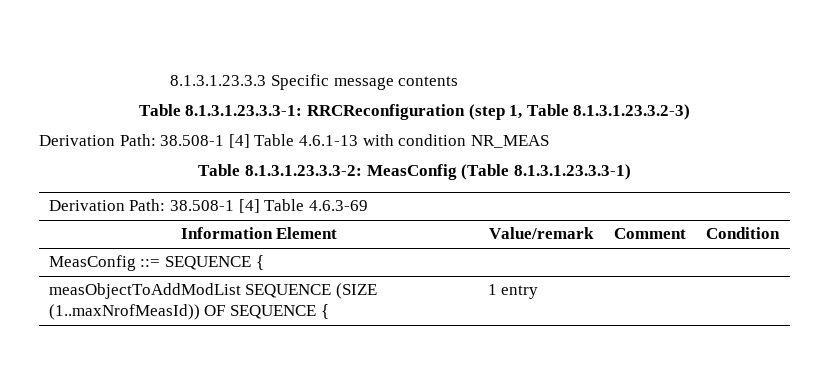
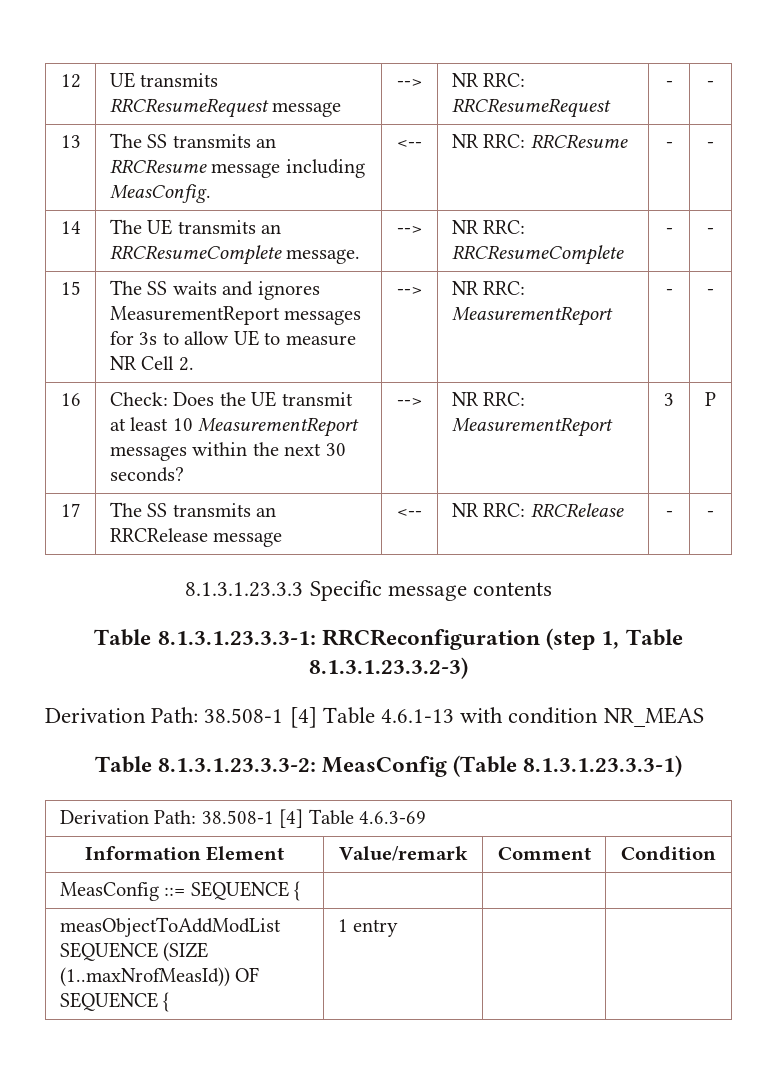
(170, 80) none -> [60,74,81,88] [109,72,219,88] [109,98,342,118] [397,79,422,87] [451,73,526,87] [451,98,611,118] [665,81,673,87] [707,81,714,87] [60,135,81,148] [109,133,277,148] [109,159,365,178] [109,184,211,203] [397,140,422,148] [451,134,628,148] [665,142,673,148] [707,142,714,148] [60,221,81,234] [109,219,282,235] [109,245,361,265] [397,226,422,234] [451,220,526,234] [451,245,624,265] [665,228,673,234] [707,228,714,234] [60,281,81,295] [109,280,320,300] [109,306,362,325] [109,330,356,346] [109,356,194,371] [397,287,422,295] [451,281,526,295] [451,306,613,326] [665,289,673,295] [707,289,714,295] [60,393,81,406] [109,391,353,407] [109,417,360,437] [109,442,346,461] [109,467,184,482] [397,398,422,406] [451,392,526,406] [451,417,613,437] [664,393,674,406] [705,392,716,406] [60,503,81,517] [109,502,277,517] [109,528,283,547] [397,509,422,517] [451,503,624,517] [665,511,673,517] [707,511,714,517] 12 | UE transmits RRCResumeRequest message | --> | NR RRC: RRCResumeRequest | - | - // 13 | The SS transmits an RRCResume message including MeasConfig. | <-- | NR RRC: RRCResume | - | - // 14 | The UE transmits an RRCResumeComplete message. | --> | NR RRC: RRCResumeComplete | - | - // 15 | The SS waits and ignores MeasurementReport messages for 3s to allow UE to measure NR Cell 2. | --> | NR RRC: MeasurementReport | - | - // 16 | Check: Does the UE transmit at least 10 MeasurementReport messages within the next 30 seconds? | --> | NR RRC: MeasurementReport | 3 | P // 17 | The SS transmits an RRCRelease message | <-- | NR RRC: RRCRelease | - | - //

